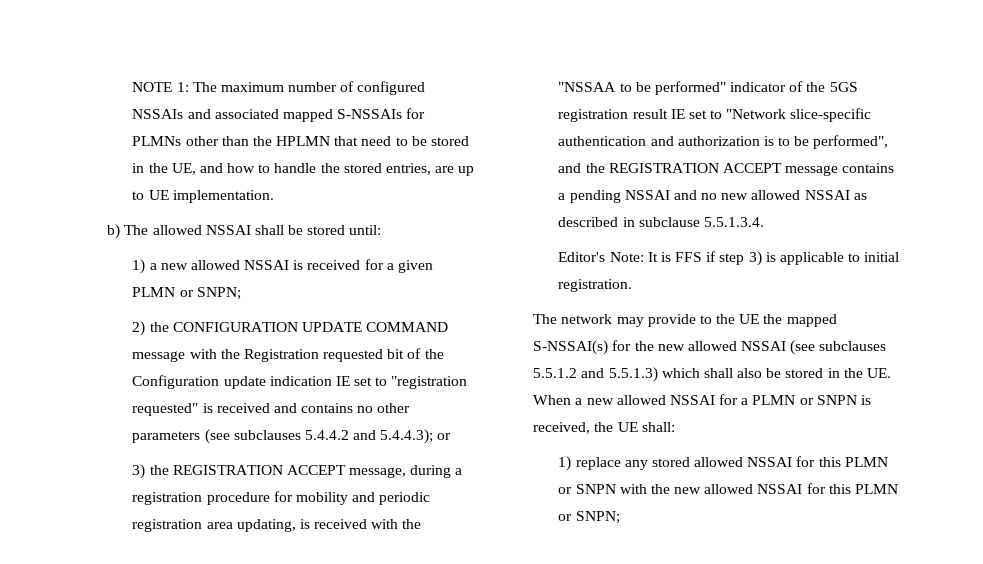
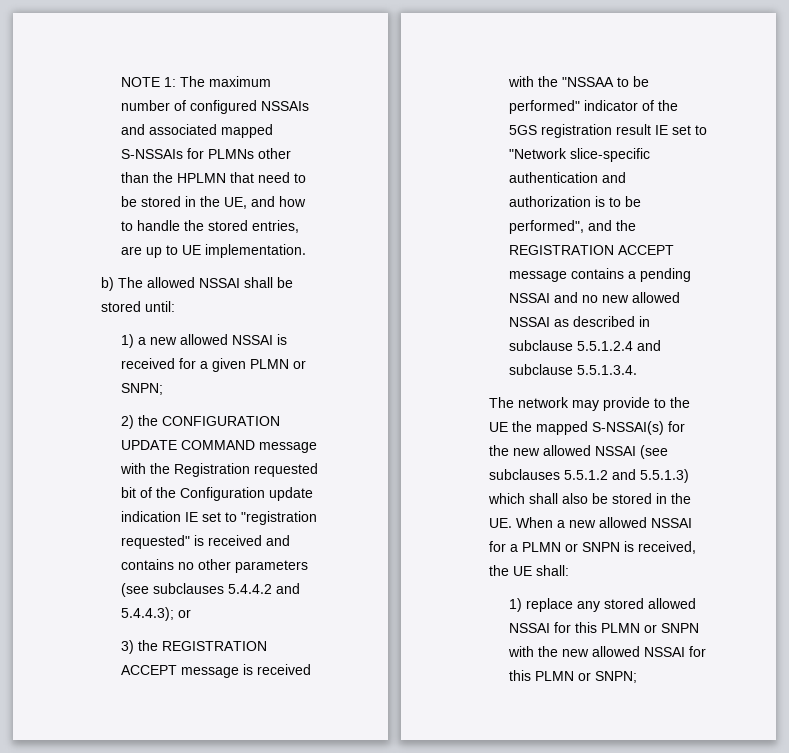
[349,465,463,478] [132,491,431,505] [132,519,296,532] message, during a registration procedure for mobility and periodic registration area updating, -> [181,667,240,678] message
[703,217,764,227] [558,251,900,266] [558,279,633,292] 5.5.1.3.4. // Editor's Note: It is FFS if step 3) is applicable to initial registration. -> [577,340,662,351] [509,364,638,375] 5.5.1.2.4 and subclause 5.5.1.3.4.

